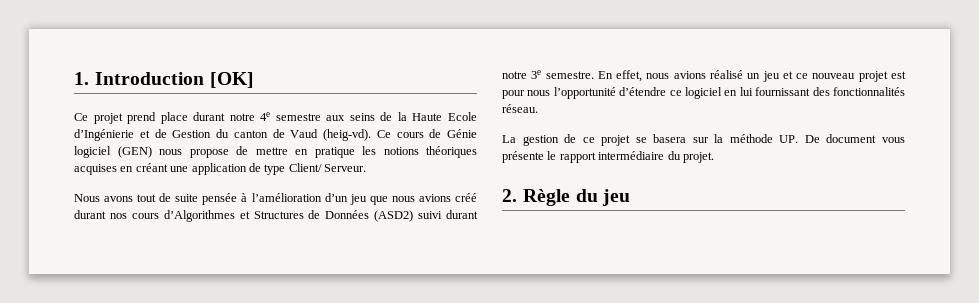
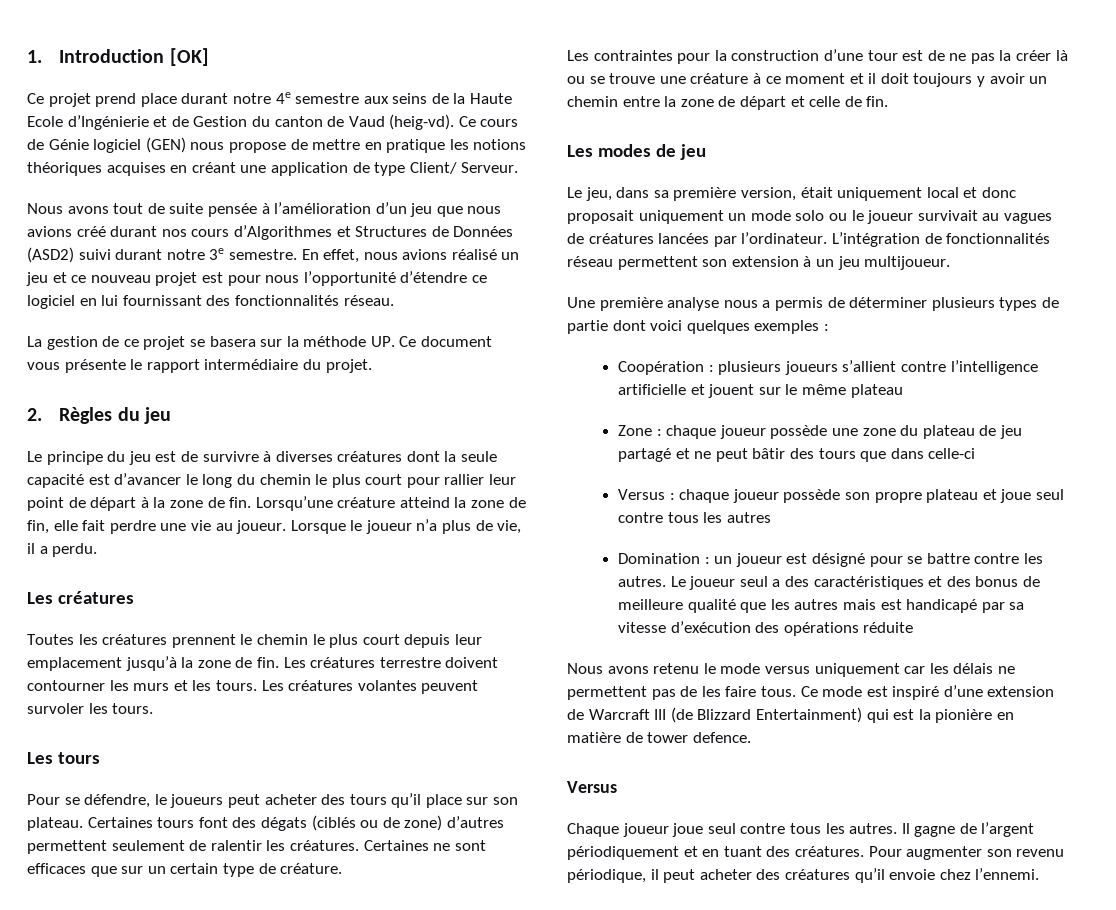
[804,135,820,143] De -> [399,336,417,347] Ce
[523,189,630,206] Règle du jeu -> [59,407,171,424] [27,451,498,465] [27,473,517,488] [27,496,526,511] [27,519,522,534] [27,543,98,557] [27,591,134,604] [27,634,482,648] [27,656,499,671] [27,680,479,694] [27,703,154,714] [27,752,100,764] [27,793,519,808] [27,815,504,831] [27,840,486,854] [27,863,343,877] [567,49,1068,64] [567,73,1048,87] [567,96,889,110] [567,144,706,160] [567,187,1016,201] [567,210,1052,224] [567,232,1051,247] [567,256,951,270] [567,297,1059,311] [567,320,829,334] [618,360,1038,375] [618,384,903,398] [618,425,1022,439] [618,448,976,462] [618,489,1064,503] [618,512,771,523] [618,553,1043,567] [618,576,1040,590] [618,599,1025,613] [618,621,914,636] [567,663,1015,677] [567,685,1055,700] [567,707,1014,723] [567,732,751,743] [567,781,617,793] [567,822,1035,837] [567,846,1065,860] [567,868,1040,883] Règles du jeu // Le principe du jeu est de survivre à diverses créatures dont la seule capacité est d’avancer le long du chemin le plus court pour rallier leur point de départ à la zone de fin. Lorsqu’une créature atteind la zone de fin, elle fait perdre une vie au joueur. Lorsque le joueur n’a plus de vie, il a perdu. // Les créatures // Toutes les créatures prennent le chemin le plus court depuis leur emplacement jusqu’à la zone de fin. Les créatures terrestre doivent contourner les murs et les tours. Les créatures volantes peuvent survoler les tours. // Les tours // Pour se défendre, le joueurs peut acheter des tours qu’il place sur son plateau. Certaines tours font des dégats (ciblés ou de zone) d’autres permettent seulement de ralentir les créatures. Certaines ne sont efficaces que sur un certain type de créature. // Les contraintes pour la construction d’une tour est de ne pas la créer là ou se trouve une créature à ce moment et il doit toujours y avoir un chemin entre la zone de départ et celle de fin. // Les modes de jeu // Le jeu, dans sa première version, était uniquement local et donc proposait uniquement un mode solo ou le joueur survivait au vagues de créatures lancées par l’ordinateur. L’intégration de fonctionnalités réseau permettent son extension à un jeu multijoueur. // Une première analyse nous a permis de déterminer plusieurs types de partie dont voici quelques exemples : // Coopération : plusieurs joueurs s’allient contre l’intelligence artificielle et jouent sur le même plateau // Zone : chaque joueur possède une zone du plateau de jeu partagé et ne peut bâtir des tours que dans celle-ci // Versus : chaque joueur possède son propre plateau et joue seul contre tous les autres // Domination : un joueur est désigné pour se battre contre les autres. Le joueur seul a des caractéristiques et des bonus de meilleure qualité que les autres mais est handicapé par sa vitesse d’exécution des opérations réduite // Nous avons retenu le mode versus uniquement car les délais ne permettent pas de les faire tous. Ce mode est inspiré d’une extension de Warcraft III (de Blizzard Entertainment) qui est la pionière en matière de tower defence. // Versus // Chaque joueur joue seul contre tous les autres. Il gagne de l’argent périodiquement et en tuant des créatures. Pour augmenter son revenu périodique, il peut acheter des créatures qu’il envoie chez l’ennemi.

